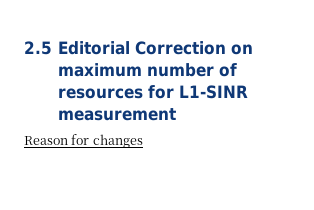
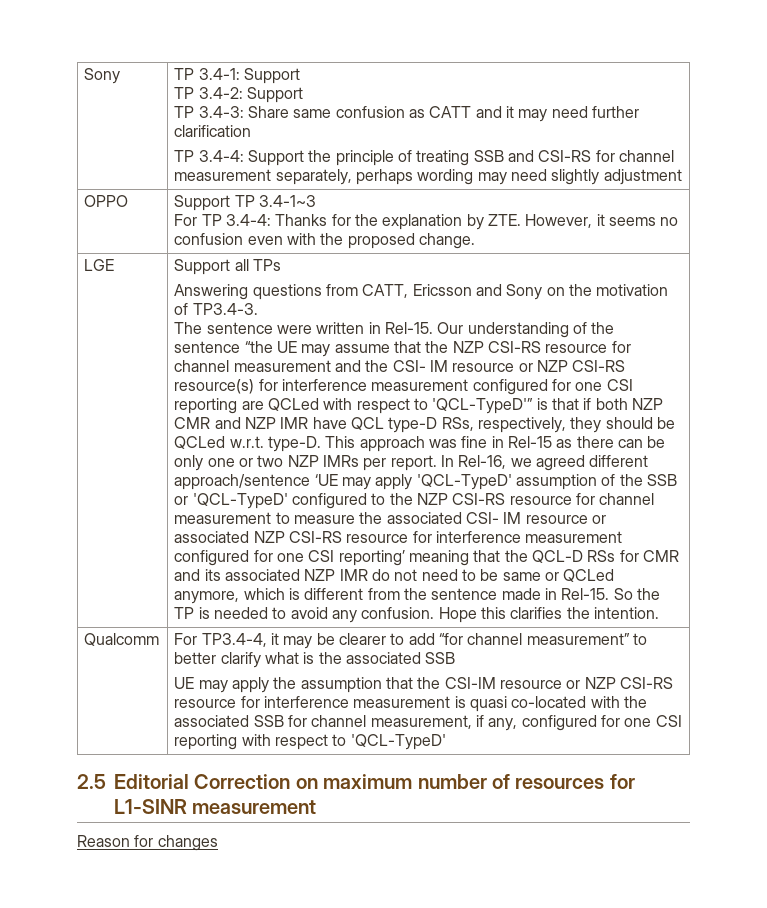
(24, 48) none -> [84,68,121,84] [174,68,301,84] [174,87,304,103] [174,106,639,122] [174,125,252,137] [174,150,674,166] [174,169,682,185] [84,195,129,207] [174,195,317,211] [174,214,679,230] [174,233,475,249] [84,259,115,271] [174,259,282,275] [174,284,669,300] [174,303,258,315] [174,322,615,338] [174,341,631,357] [174,360,626,372] [174,379,633,395] [174,398,663,414] [174,417,675,433] [174,436,666,452] [174,455,649,471] [174,474,677,490] [174,493,655,509] [174,512,606,524] [174,531,623,543] [174,550,679,566] [174,569,615,582] [174,588,660,604] [174,607,659,623] [84,633,160,646] [174,633,647,649] [174,652,456,668] [174,677,673,693] [174,696,647,712] [174,715,682,731] [174,734,446,750] Sony | TP 3.4-1: Support // TP 3.4-2: Support // TP 3.4-3: Share same confusion as CATT and it may need further clarification // TP 3.4-4: Support the principle of treating SSB and CSI-RS for channel measurement separately, perhaps wording may need slightly adjustment // OPPO | Support TP 3.4-1~3 // For TP 3.4-4: Thanks for the explanation by ZTE. However, it seems no confusion even with the proposed change. // LGE | Support all TPs // Answering questions from CATT, Ericsson and Sony on the motivation of TP3.4-3. // The sentence were written in Rel-15. Our understanding of the sentence “the UE may assume that the NZP CSI-RS resource for channel measurement and the CSI- IM resource or NZP CSI-RS resource(s) for interference measurement configured for one CSI reporting are QCLed with respect to 'QCL-TypeD'” is that if both NZP CMR and NZP IMR have QCL type-D RSs, respectively, they should be QCLed w.r.t. type-D. This approach was fine in Rel-15 as there can be only one or two NZP IMRs per report. In Rel-16, we agreed different approach/sentence ‘UE may apply 'QCL-TypeD' assumption of the SSB or 'QCL-TypeD' configured to the NZP CSI-RS resource for channel measurement to measure the associated CSI- IM resource or associated NZP CSI-RS resource for interference measurement configured for one CSI reporting’ meaning that the QCL-D RSs for CMR and its associated NZP IMR do not need to be same or QCLed anymore, which is different from the sentence made in Rel-15. So the TP is needed to avoid any confusion. Hope this clarifies the intention. // Qualcomm | For TP3.4-4, it may be clearer to add “for channel measurement” to better clarify what is the associated SSB // UE may apply the assumption that the CSI-IM resource or NZP CSI-RS resource for interference measurement is quasi co-located with the associated SSB for channel measurement, if any, configured for one CSI reporting with respect to 'QCL-TypeD' //

